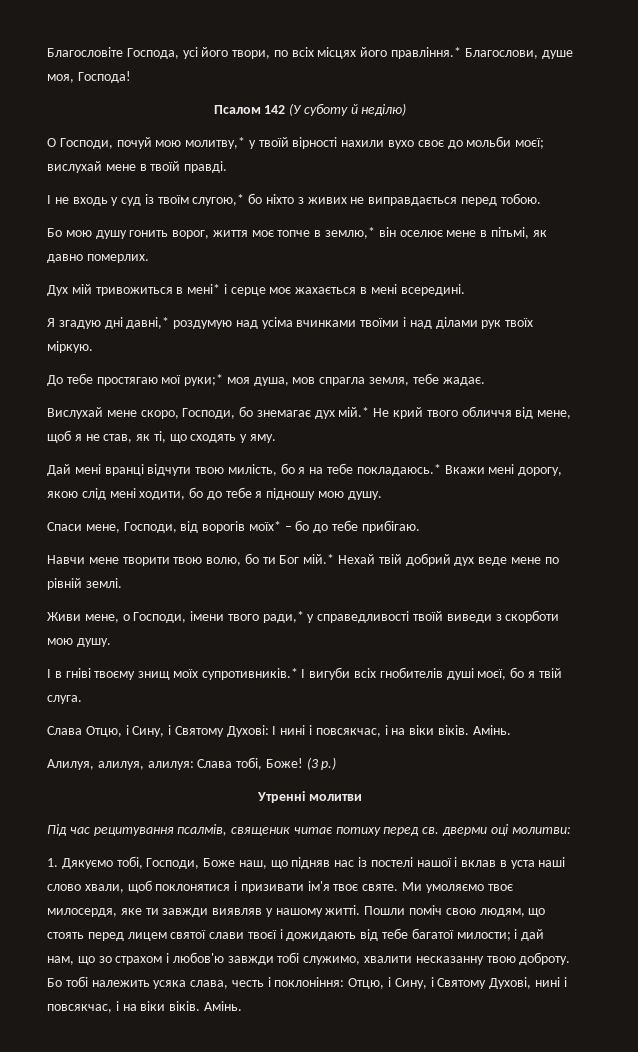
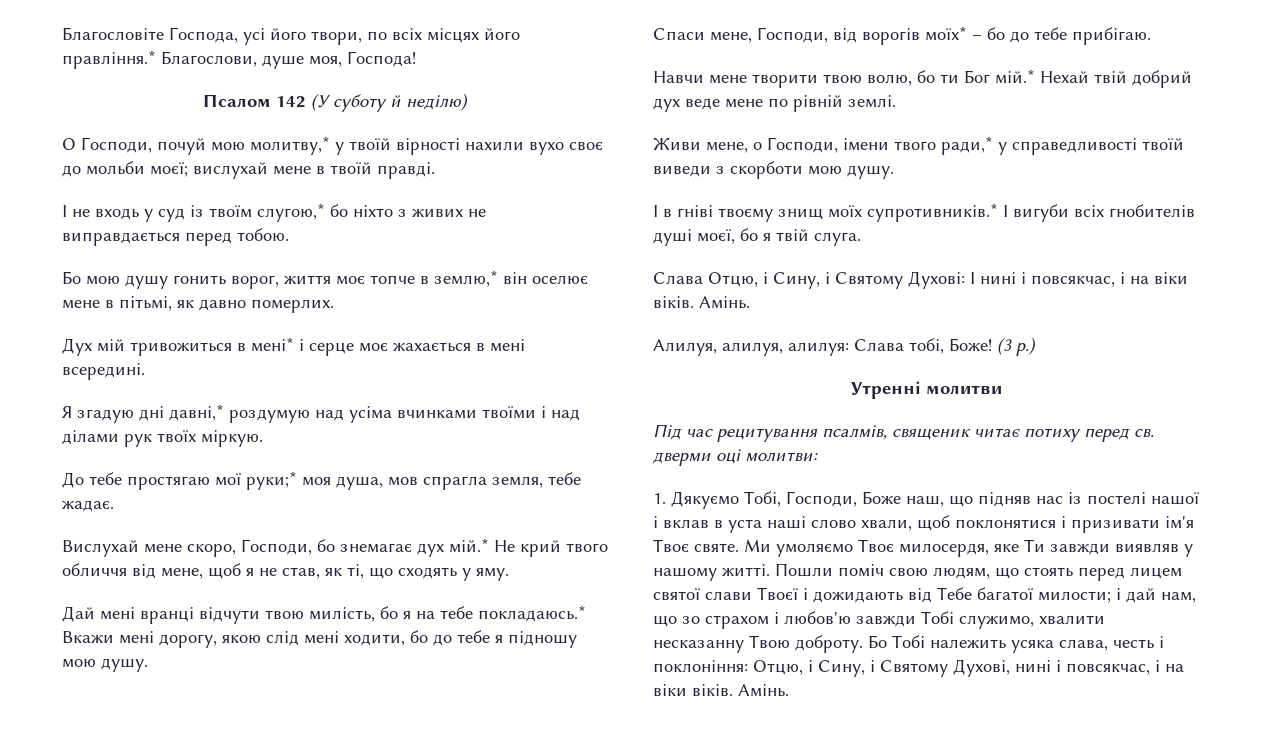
[116,856,143,869] тобі, -> [744,491,781,507] Тобі,
[333,884,359,891] твоє -> [653,539,689,553] Твоє
[487,884,513,891] твоє -> [858,539,894,553] Твоє
[145,908,159,915] ти -> [1024,539,1045,552] Ти
[247,930,277,939] твоєї -> [757,587,798,601] Твоєї
[382,928,409,939] тебе -> [937,587,972,600] Тебе
[277,952,300,963] тобі -> [921,611,954,624] Тобі
[486,956,516,963] твою -> [749,635,790,649] Твою
[65,976,88,987] тобі -> [892,635,925,648] Тобі

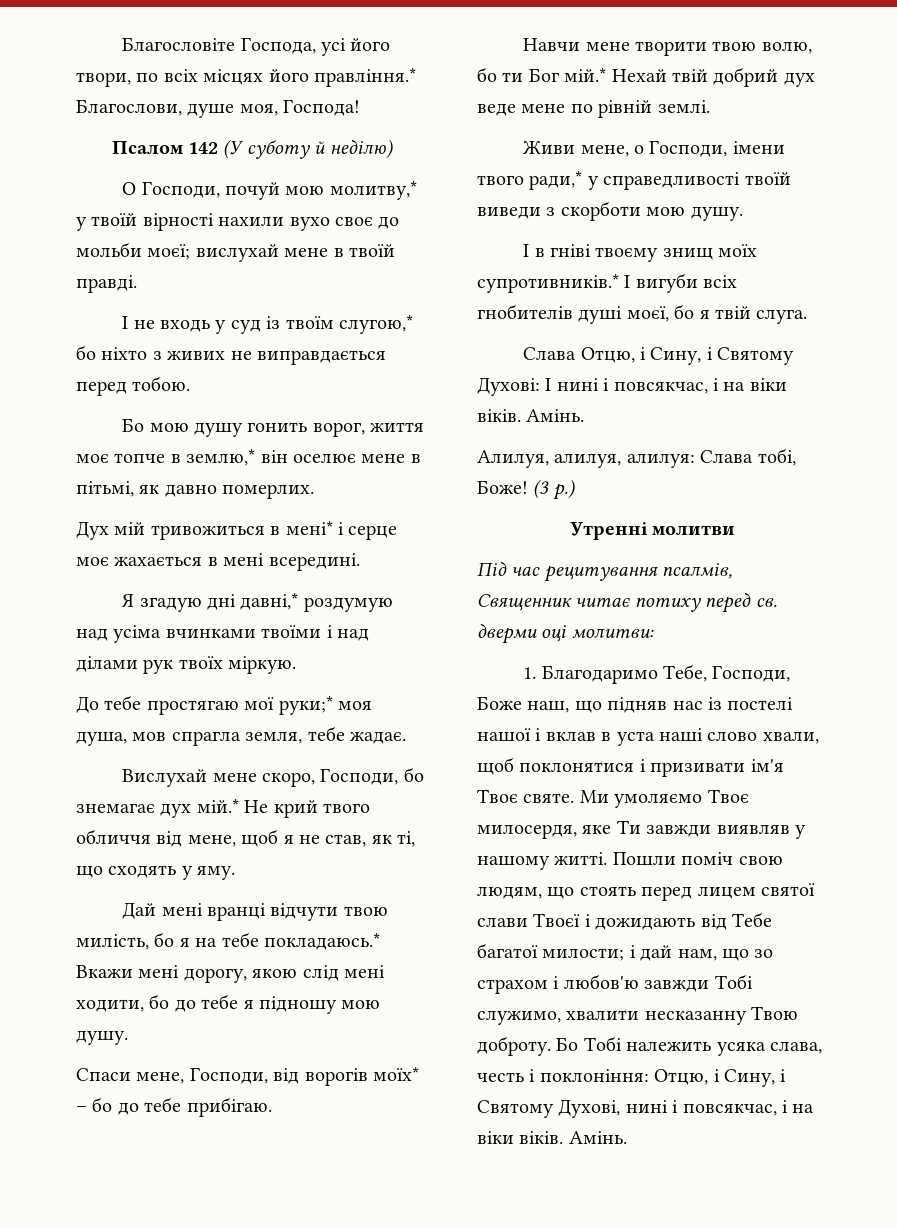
[892,428,971,440] священик -> [477,594,572,611] Священник
[671,491,781,509] Дякуємо Тобі, -> [541,664,707,684] Благодаримо Тебе,

